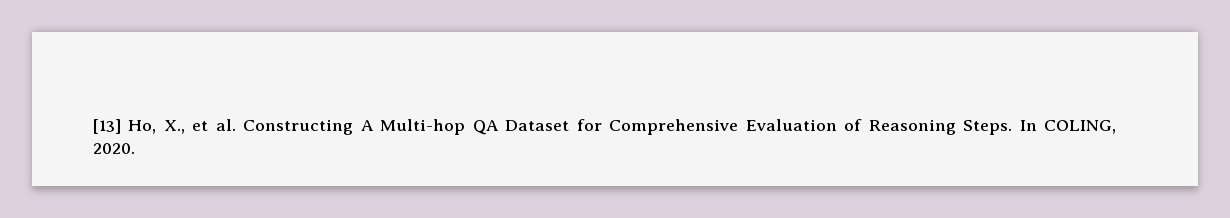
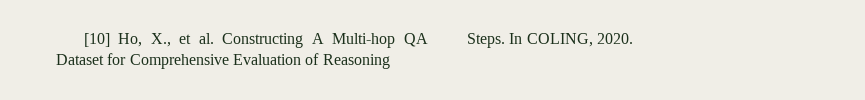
[93,119,121,134] [13] -> [83,33,110,47] [10]

